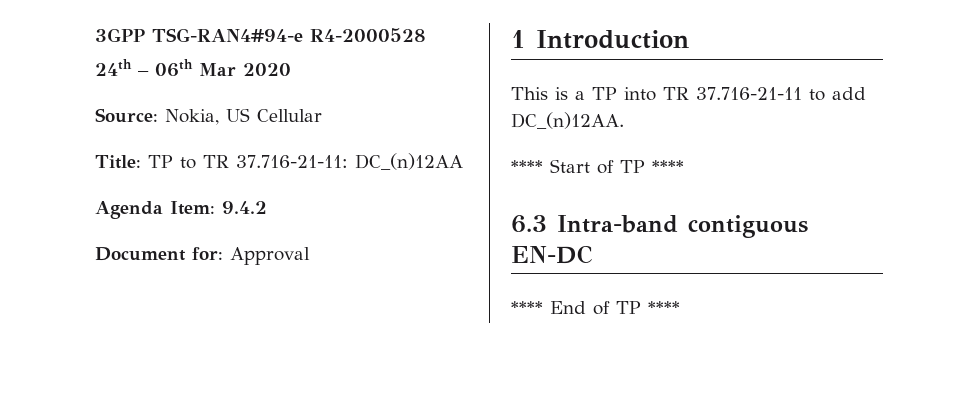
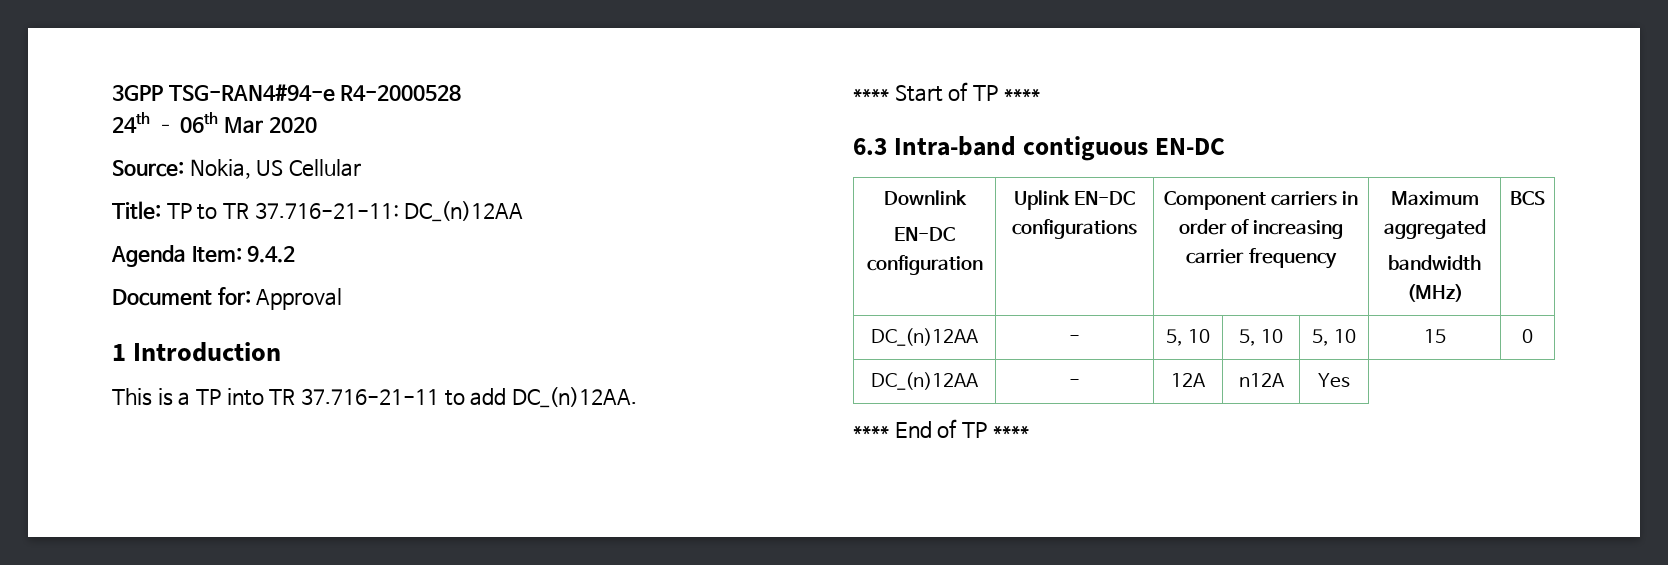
(592, 254) none -> [883,190,967,205] [894,227,955,241] [866,255,983,275] [1013,190,1136,210] [1012,219,1137,239] [1163,191,1359,210] [1178,219,1344,239] [1186,248,1337,269] [1390,191,1479,205] [1383,219,1486,239] [1388,255,1482,270] [1406,284,1463,302] [1510,191,1545,205] [871,328,979,346] [1069,335,1080,343] [1165,329,1211,346] [1238,329,1284,346] [1311,329,1357,346] [1423,329,1446,343] [1522,329,1533,343] [871,372,979,390] [1069,379,1080,387] [1171,373,1206,387] [1238,373,1285,387] [1318,373,1351,388] // Downlink // EN-DC configuration | Uplink EN-DC configurations | Component carriers in order of increasing carrier frequency | Maximum aggregated // bandwidth (MHz) | BCS // DC_(n)12AA | - | 5, 10 | 5, 10 | 5, 10 | 15 | 0 // DC_(n)12AA | - | 12A | n12A | Yes

